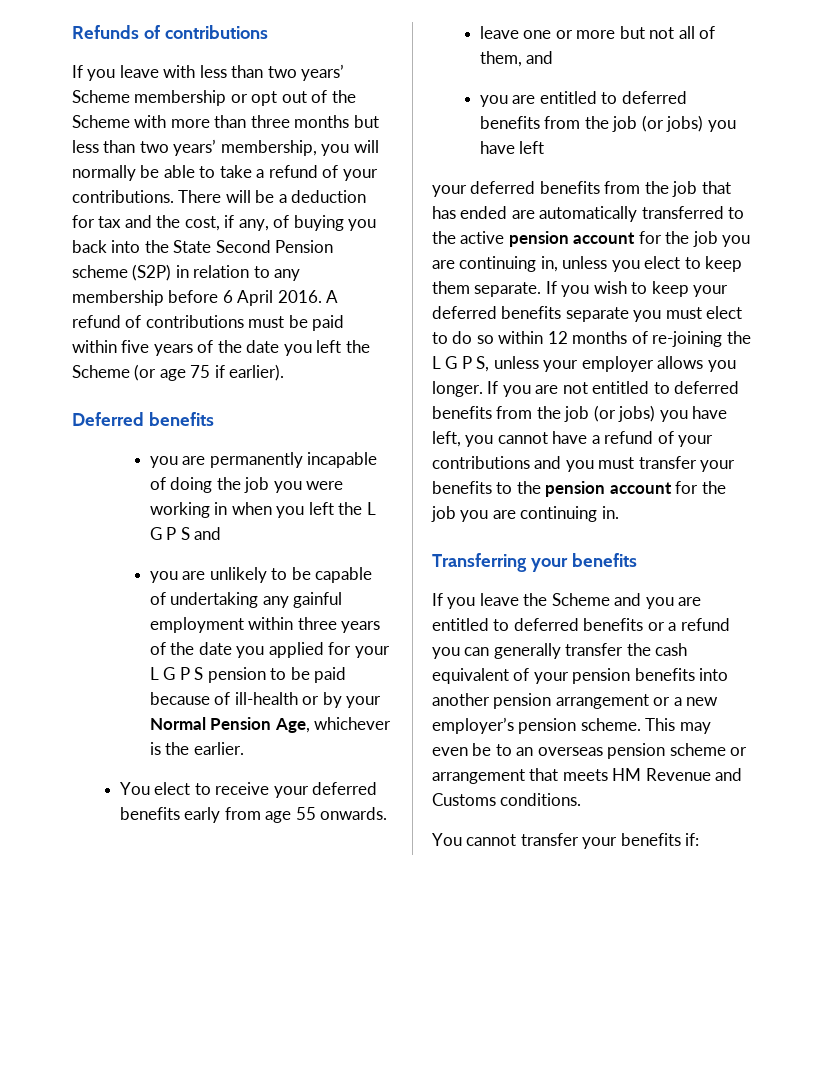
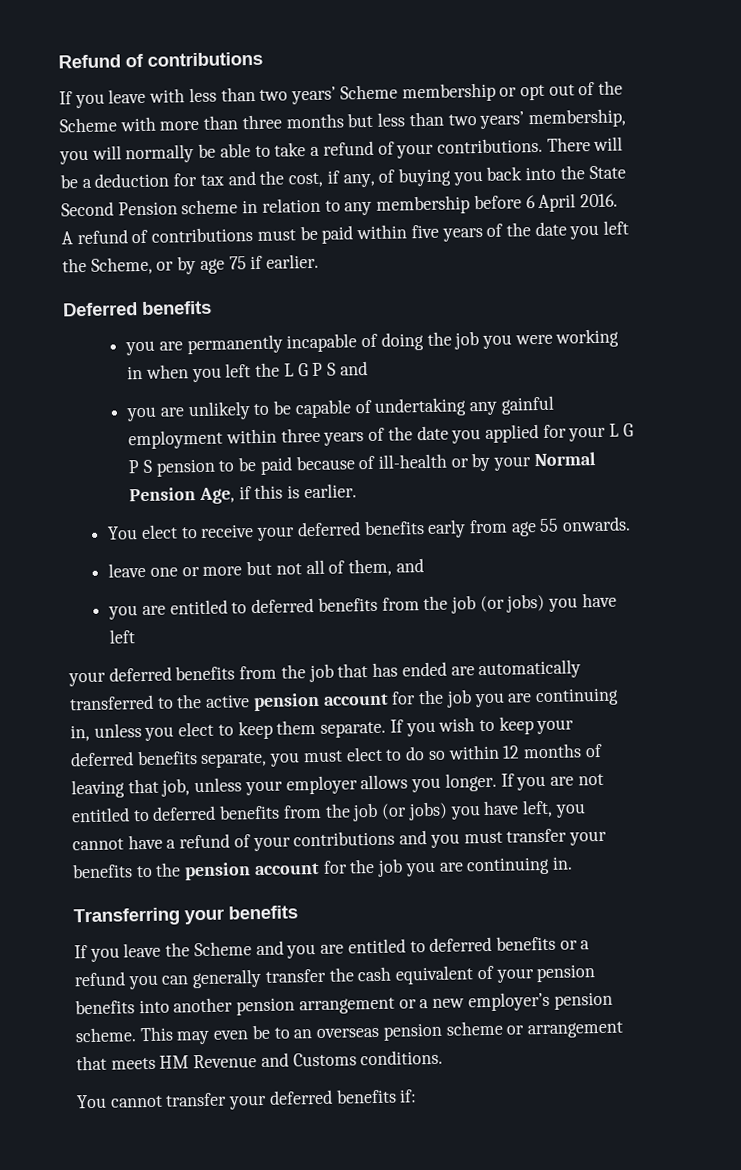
[72,25,139,39] Refunds -> [58,54,121,69] Refund
[132,264,172,281] (S2P) -> (239, 207) none
[72,364,157,381] Scheme (or -> [90,256,197,275] Scheme, or by
[229,364,285,381] earlier). -> [266,253,320,269] earlier.
[314,717,392,730] [149,742,190,755] whichever is the -> [238,484,301,500] if this is
[565,307,629,322] separate -> [200,751,268,769] separate,
[652,331,751,347] [432,356,490,372] re-joining the L G P S, -> [71,778,191,799] leaving that job,
(618, 843) none -> [268,1089,333,1105] deferred

